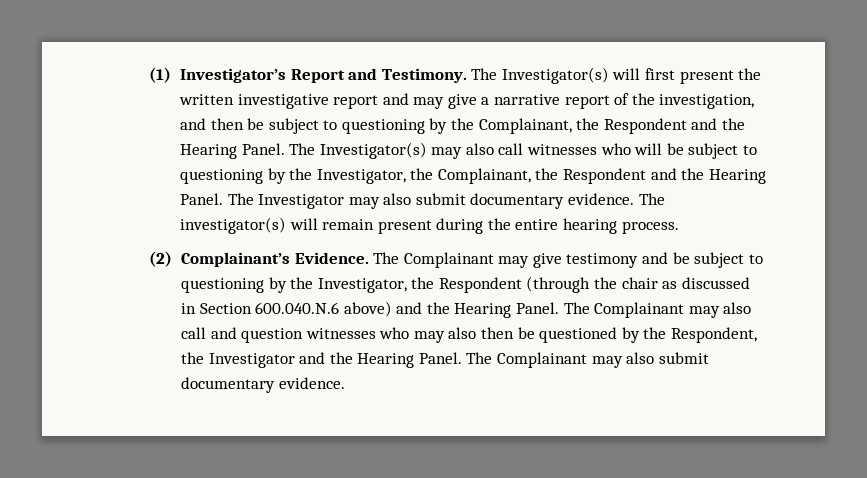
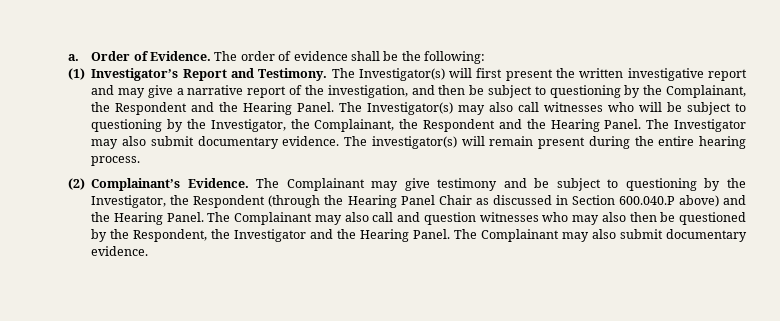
(149, 75) none -> [67,51,485,64] a. Order of Evidence. The order of evidence shall be the following: //
[621,277,658,289] chair -> [347,195,472,208] Hearing Panel Chair
[255,302,340,314] 600.040.N.6 -> [618,196,675,205] 600.040.P

